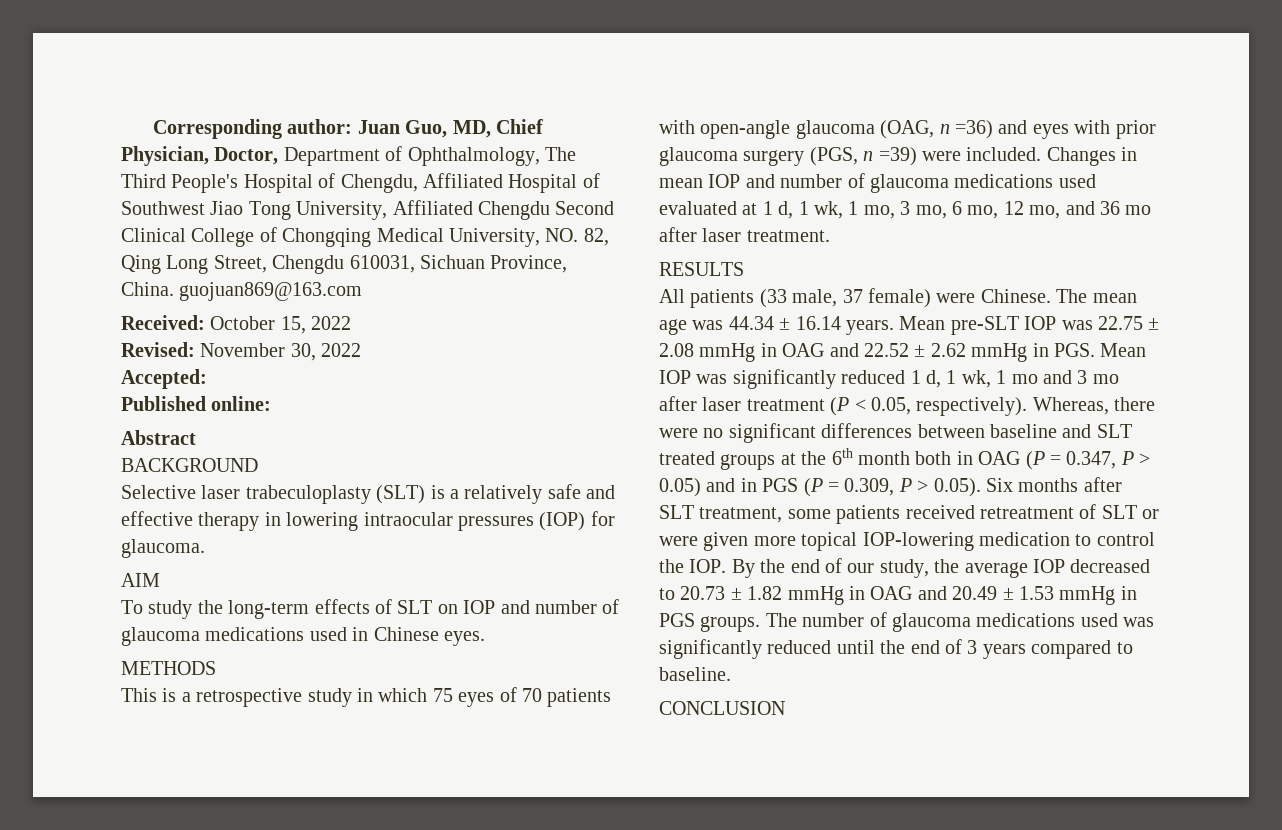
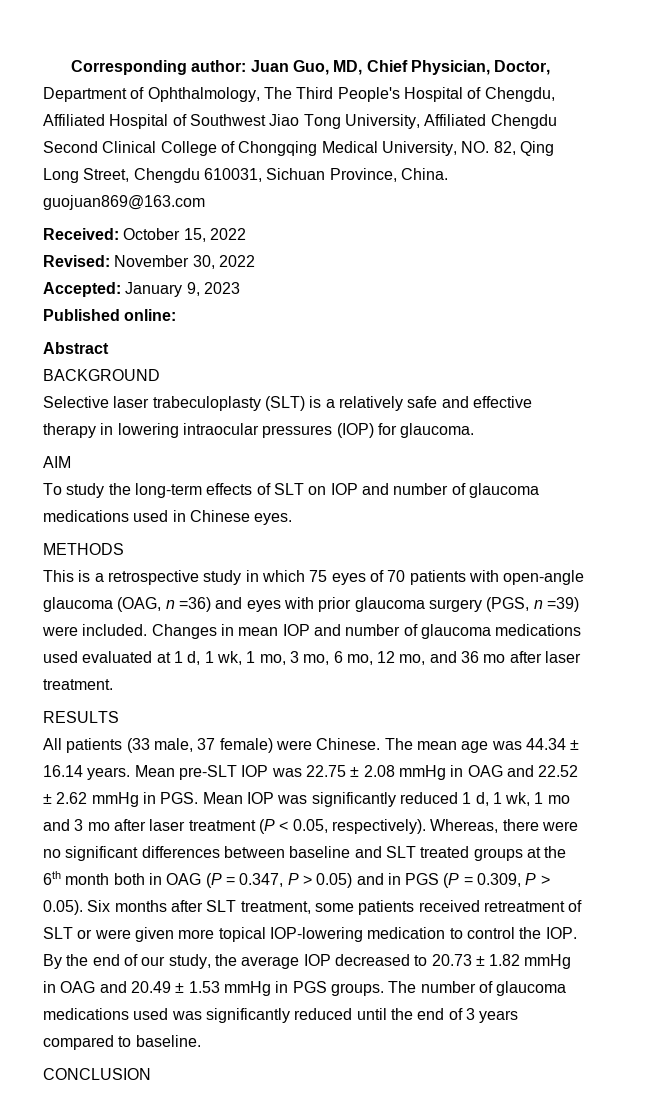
(207, 379) none -> [125,282,240,297] January 9, 2023

